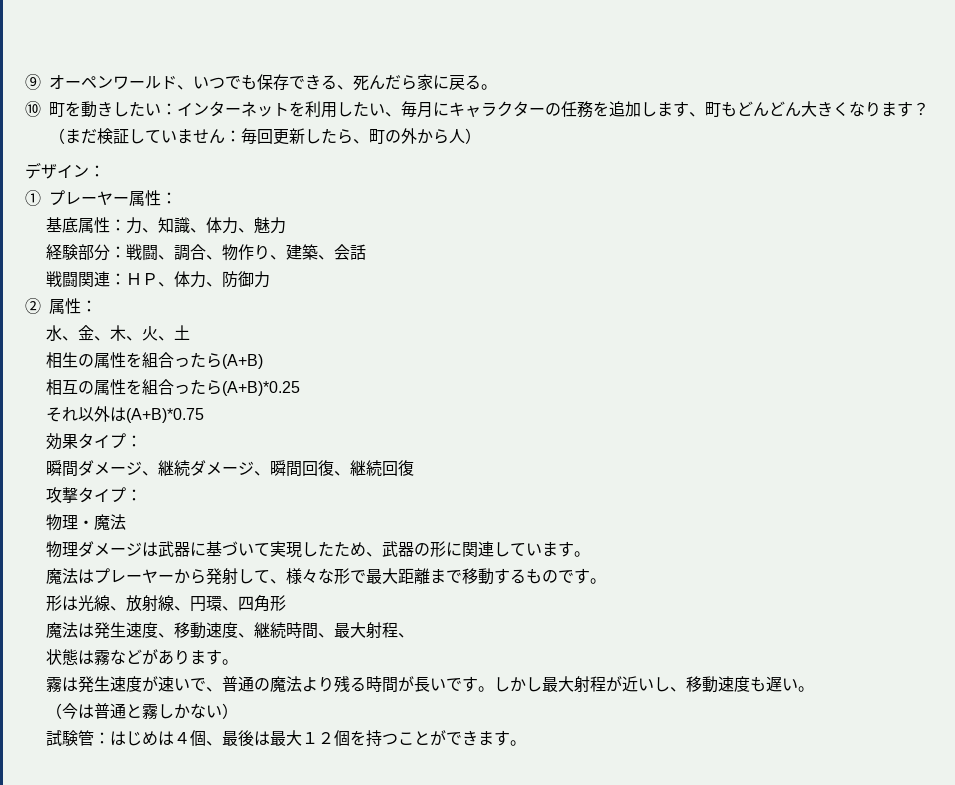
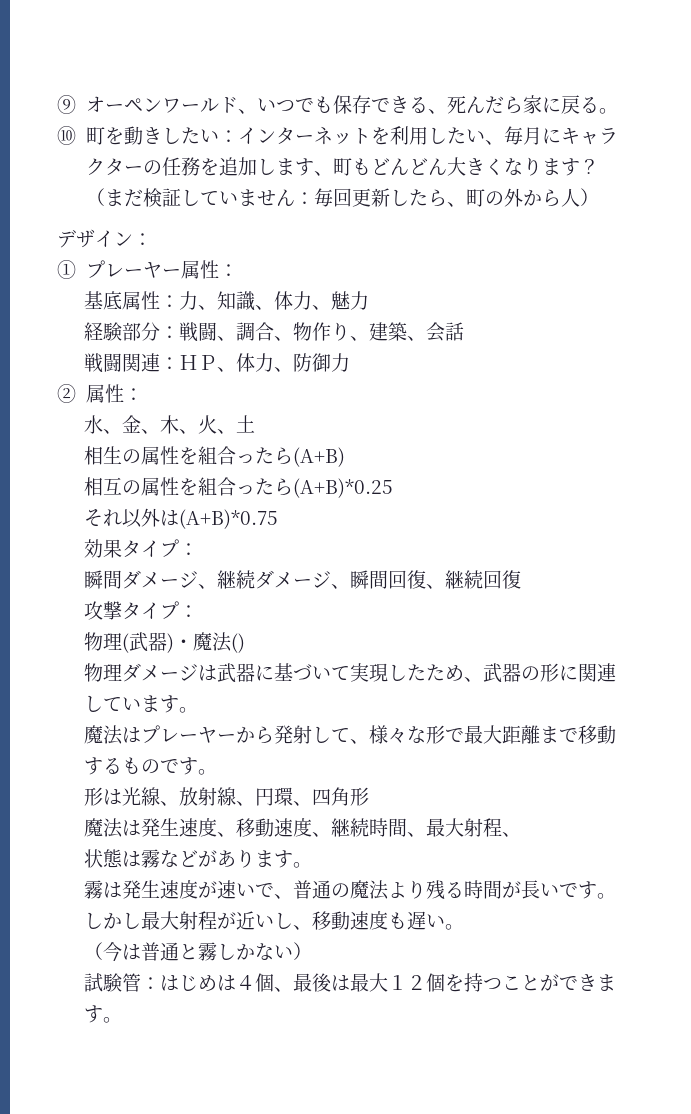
(79, 522) none -> [122,632,175,653] (武器)
(127, 522) none -> [231,633,246,653] ()

